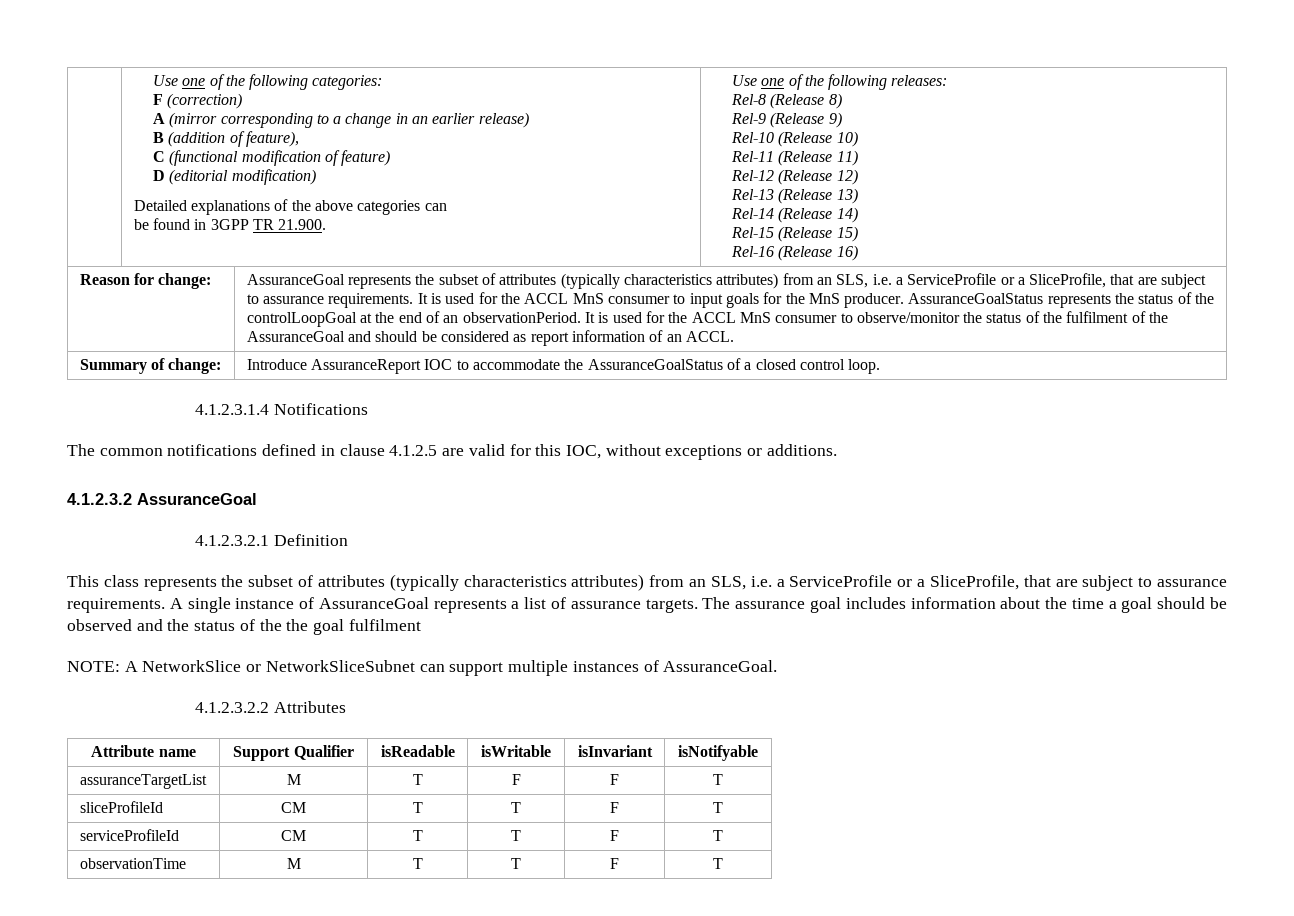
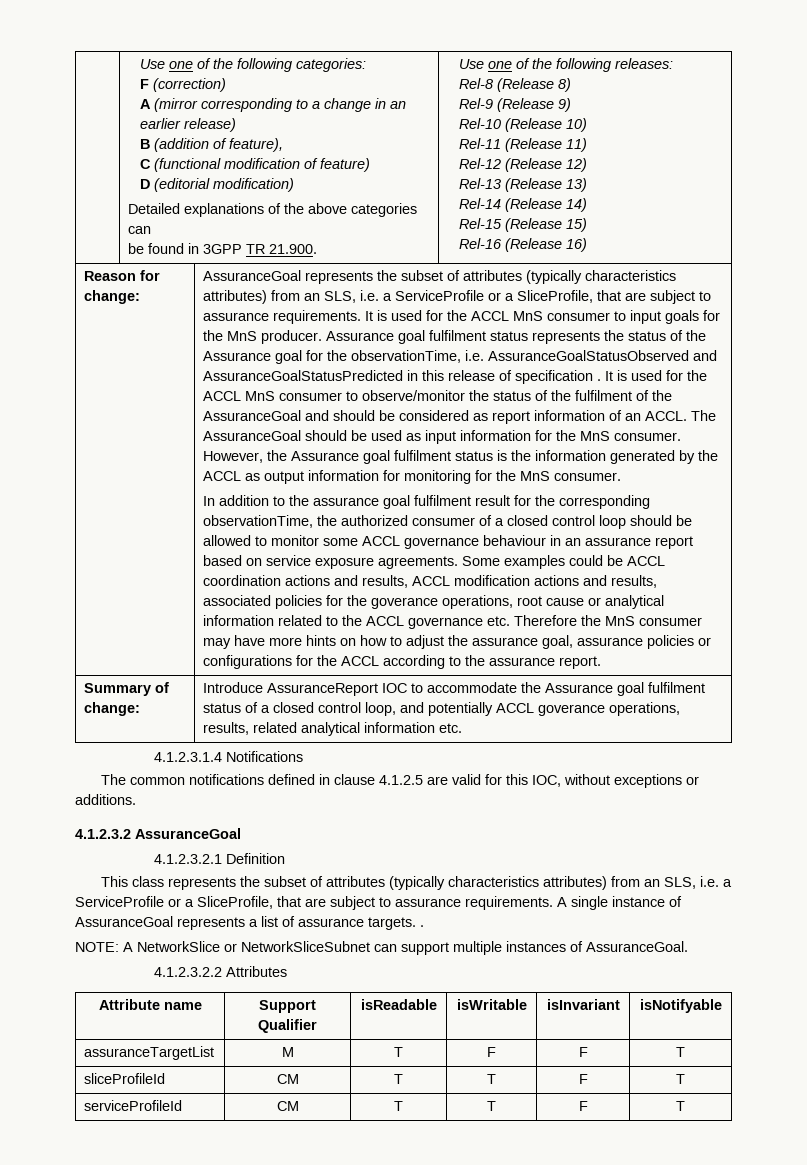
[908,293,1044,304] AssuranceGoalStatus -> [326,330,529,344] Assurance goal fulfilment status
[246,311,581,327] controlLoopGoal at the end of an observationPeriod. -> [203,350,718,364] [203,370,602,384] Assurance goal for the observationTime, i.e. AssuranceGoalStatusObserved and AssuranceGoalStatusPredicted in this release of specification .
(734, 336) none -> [691,410,717,421] [203,430,682,444] [203,450,719,464] [203,470,622,484] [203,495,651,509] [203,515,693,529] [203,535,694,549] [203,555,666,569] [203,575,658,588] [203,595,665,609] [203,615,703,629] [203,635,712,649] [203,655,602,669] The AssuranceGoal should be used as input information for the MnS consumer. However, the Assurance goal fulfilment status is the information generated by the ACCL as output information for monitoring for the MnS consumer. // In addition to the assurance goal fulfilment result for the corresponding observationTime, the authorized consumer of a closed control loop should be allowed to monitor some ACCL governance behaviour in an assurance report based on service exposure agreements. Some examples could be ACCL coordination actions and results, ACCL modification actions and results, associated policies for the goverance operations, root cause or analytical information related to the ACCL governance etc. Therefore the MnS consumer may have more hints on how to adjust the assurance goal, assurance policies or configurations for the ACCL according to the assurance report.
[587,358,881,374] AssuranceGoalStatus of a closed control loop. -> [545,682,706,696] [203,702,681,716] [203,722,463,736] Assurance goal fulfilment status of a closed control loop, and potentially ACCL goverance operations, results, related analytical information etc.
[702,597,1227,613] [67,619,421,635] The assurance goal includes information about the time a goal should be observed and the status of the the goal fulfilment -> [420,925,424,927] .
[79,858,186,869] [286,858,301,869] [412,858,423,869] [511,858,521,869] [610,858,619,869] [713,858,723,869] // observationTime | M | T | T | F | T -> (685, 1106) none

